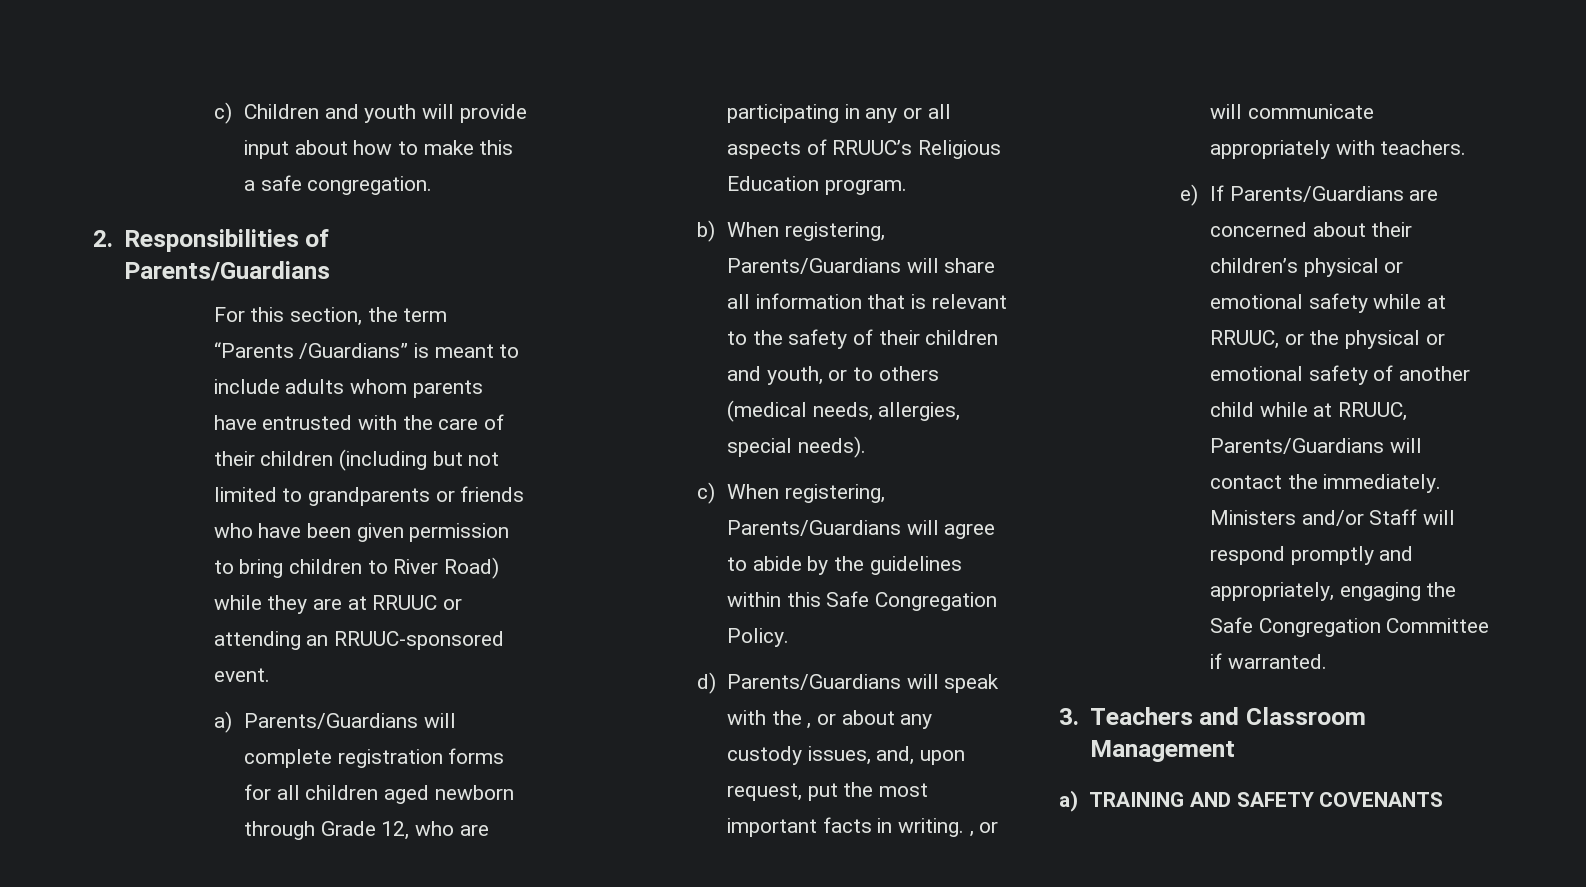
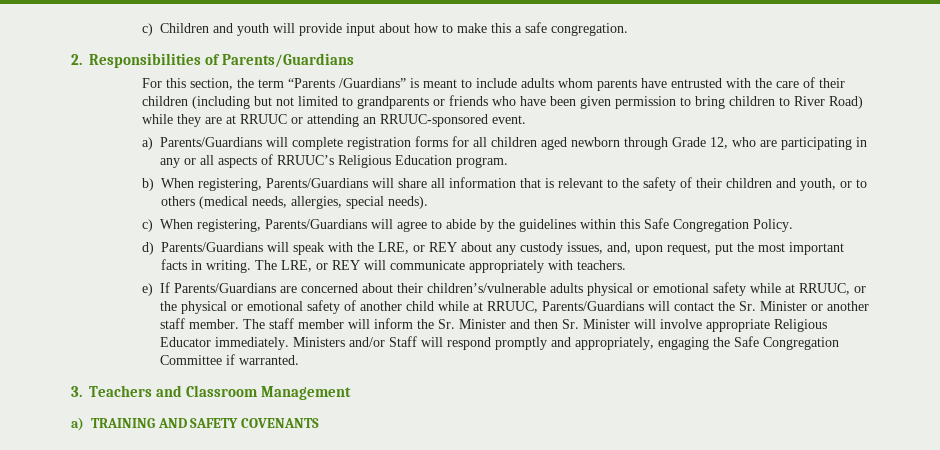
[807,713,837,729] , or -> [377,242,457,254] LRE, or REY
[969,821,999,837] , or -> [254,260,360,272] The LRE, or REY
[1210,258,1299,273] children’s -> [426,283,583,293] children’s/vulnerable adults
(1318, 481) none -> [738,301,869,311] [159,318,827,332] [159,337,211,347] Sr. Minister or another staff member. The staff member will inform the Sr. Minister and then Sr. Minister will involve appropriate Religious Educator

